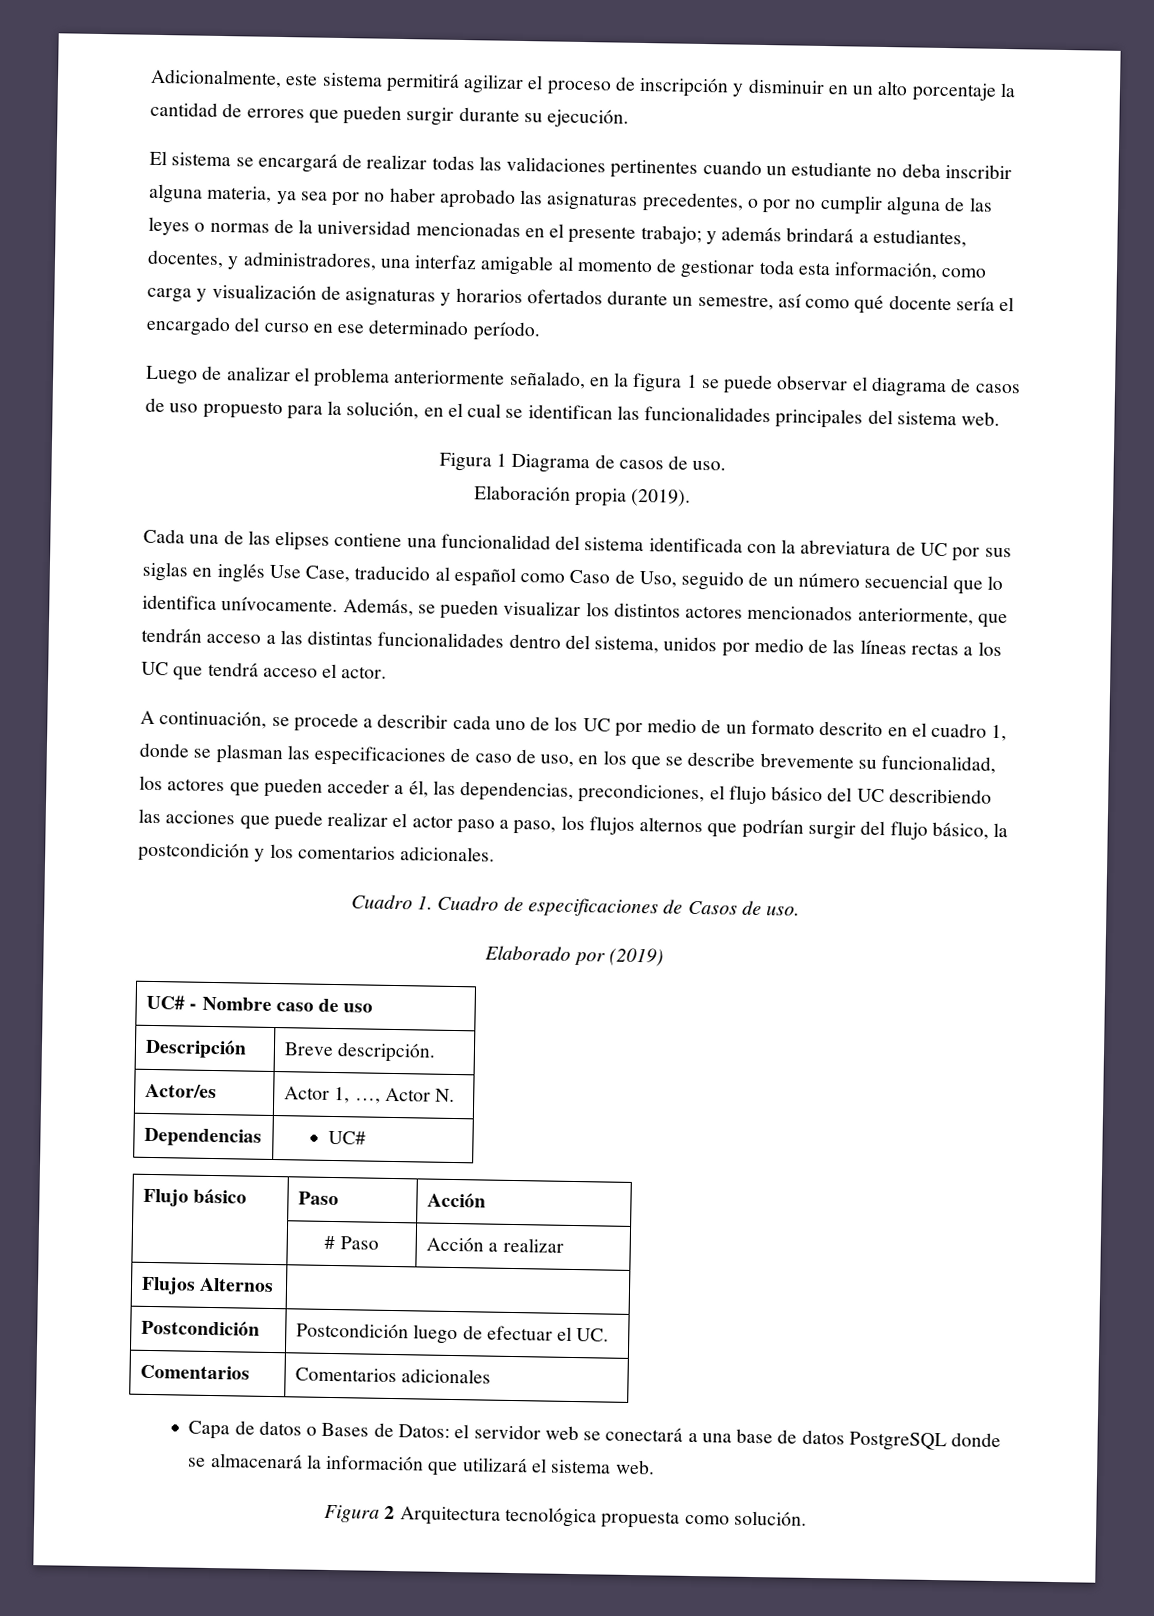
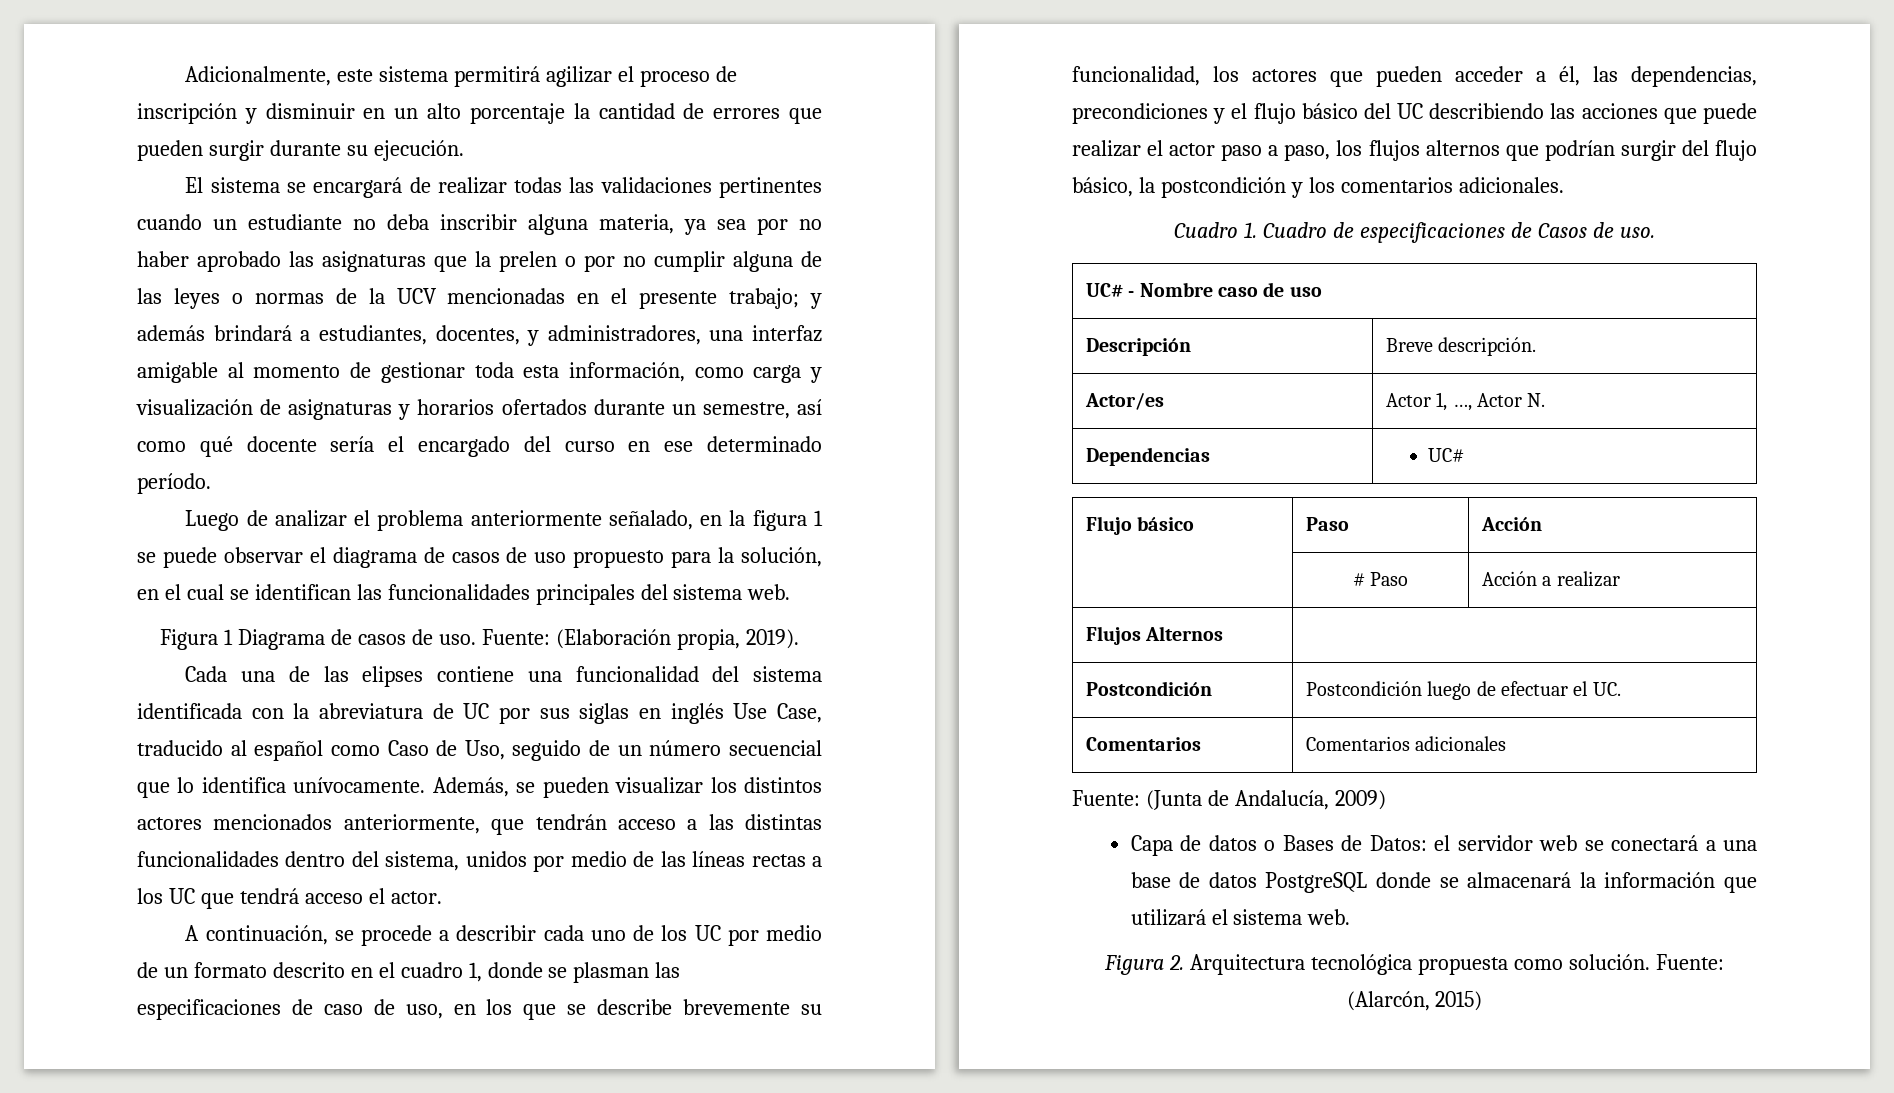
[641,191,744,213] precedentes, -> [434,251,557,272] que la prelen
[317,219,412,236] universidad -> [396,288,437,304] UCV
[473,485,692,507] // Elaboración propia (2019). -> [481,629,799,650] Fuente: (Elaboración propia, 2019).
[578,783,706,805] precondiciones, -> [1072,103,1226,124] precondiciones y
[484,945,664,967] // Elaborado por (2019) -> (1655, 232) none
(492, 1376) none -> [1072,790,1386,810] // Fuente: (Junta de Andalucía, 2009)
[384,1505,396,1520] 2 -> [1169,955,1185,970] 2.
(807, 1518) none -> [1655,954,1724,970] [1346,991,1483,1011] Fuente: (Alarcón, 2015)

